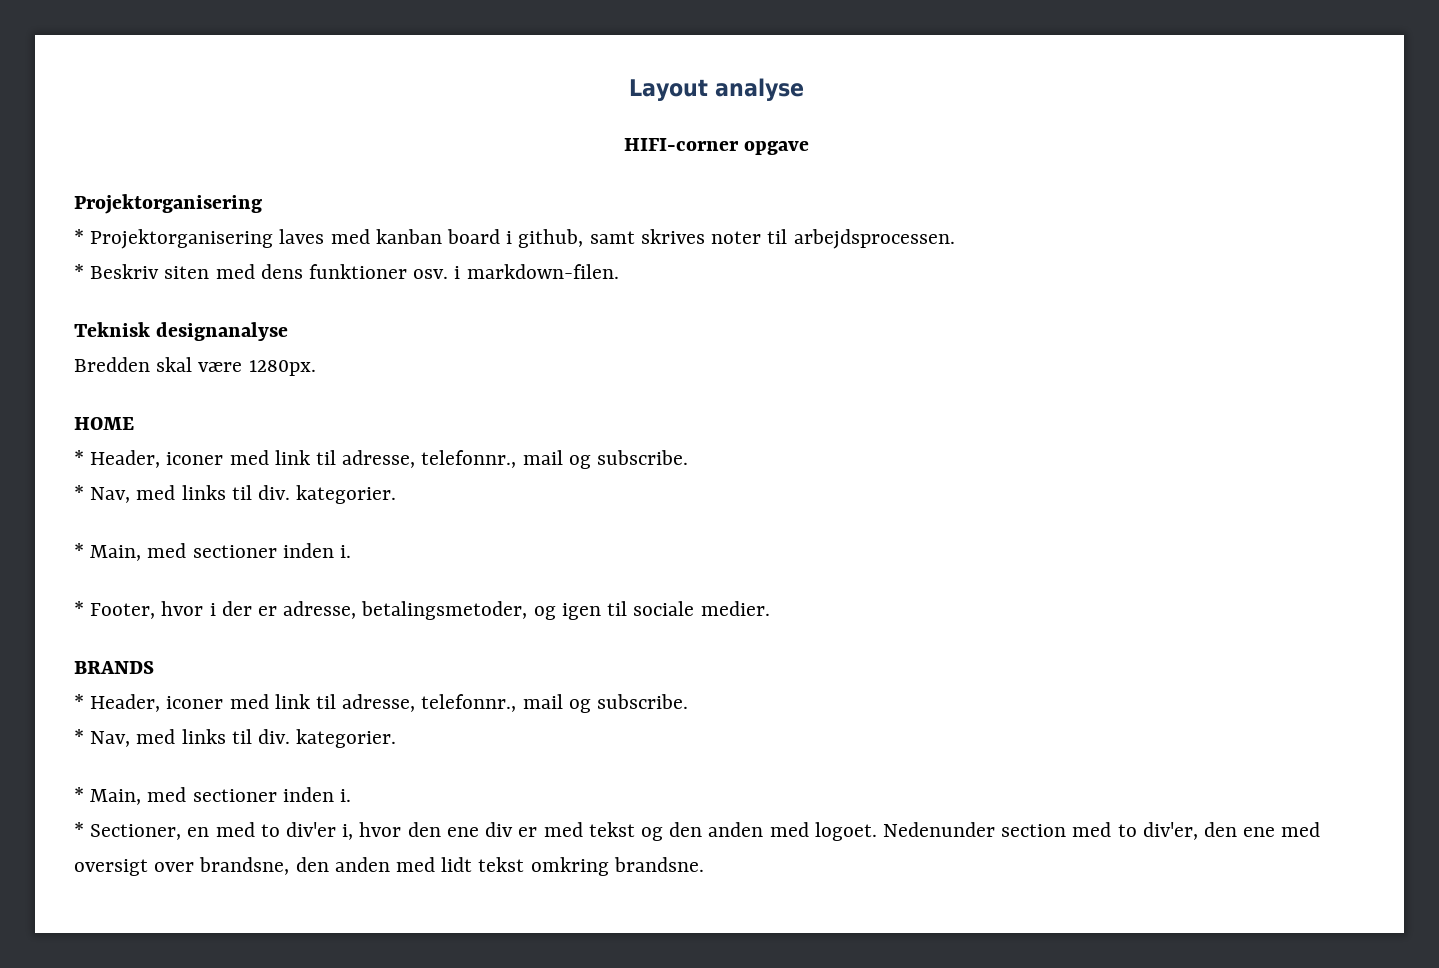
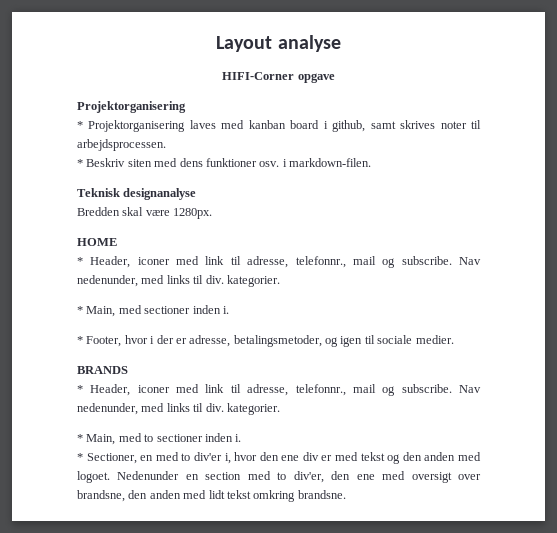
[623,138,739,151] HIFI-corner -> [222,72,295,80] HIFI-Corner
[74,485,131,503] // * Nav, -> [459,257,482,265] [77,275,138,287] Nav nedenunder,
[74,729,397,748] [74,787,187,805] // * Nav, med links til div. kategorier. // * Main, med -> [459,385,482,393] [77,403,280,415] [77,433,154,445] Nav nedenunder, med links til div. kategorier. // * Main, med to
(995, 829) none -> [185,474,199,480] en

